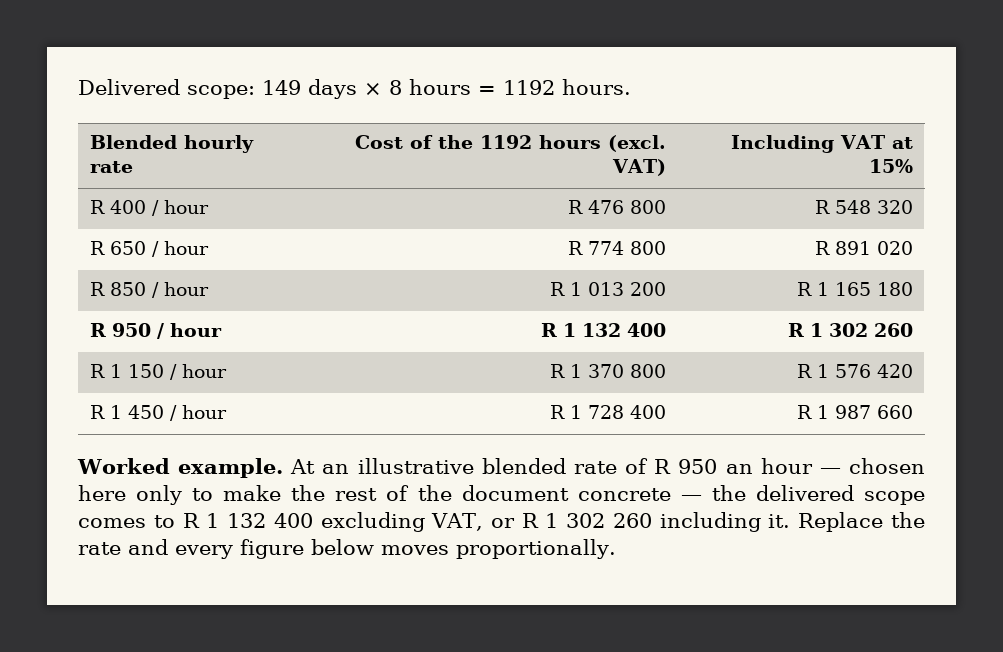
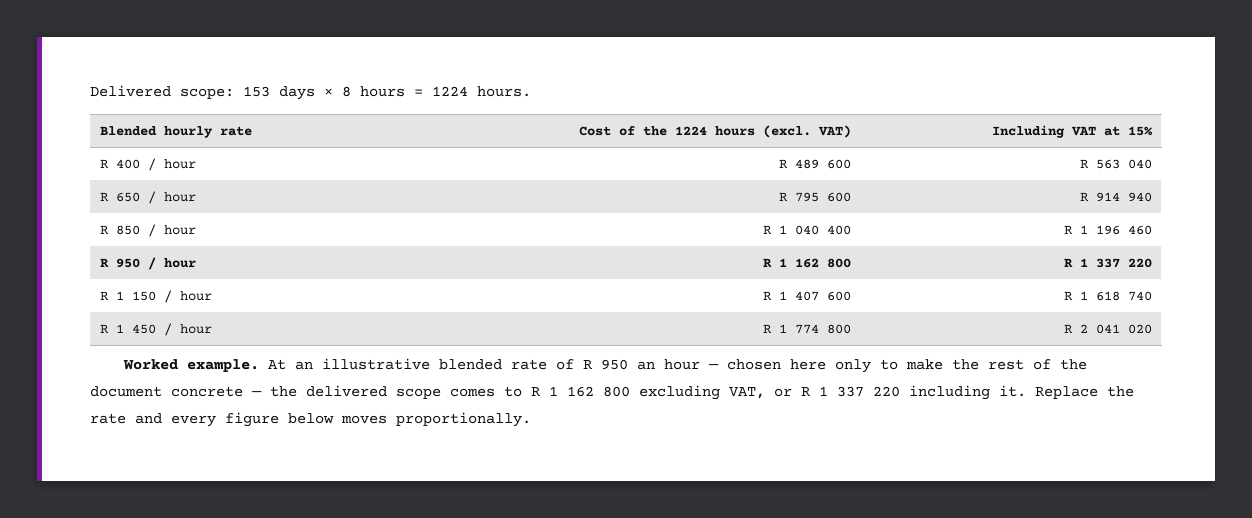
[262,80,301,95] 149 -> [243,86,270,97] 153
[503,80,555,95] 1192 -> [432,86,468,96] 1224
[480,135,533,149] 1192 -> [674,126,707,135] 1224
[588,200,667,214] [815,200,914,214] 476 800 | R 548 320 -> [794,159,851,169] [1079,159,1152,169] 489 600 | R 563 040
[588,241,667,255] [815,241,914,255] 774 800 | R 891 020 -> [794,192,851,202] [1079,192,1152,202] 795 600 | R 914 940
[588,282,667,296] [797,282,914,296] 013 200 | R 1 165 180 -> [794,225,851,235] [1063,225,1152,235] 040 400 | R 1 196 460
[582,323,667,337] [788,323,914,337] 132 400 | R 1 302 260 -> [794,258,851,268] [1063,258,1152,268] 162 800 | R 1 337 220
[588,364,667,378] [797,364,914,378] 370 800 | R 1 576 420 -> [794,291,851,301] [1063,291,1152,301] 407 600 | R 1 618 740
[588,405,667,419] [797,405,914,419] 728 400 | R 1 987 660 -> [794,324,851,334] [1063,324,1152,334] 774 800 | R 2 041 020
[227,513,313,528] 132 400 -> [567,386,630,397] 162 800
[566,513,652,528] 302 260 -> [837,386,900,397] 337 220

